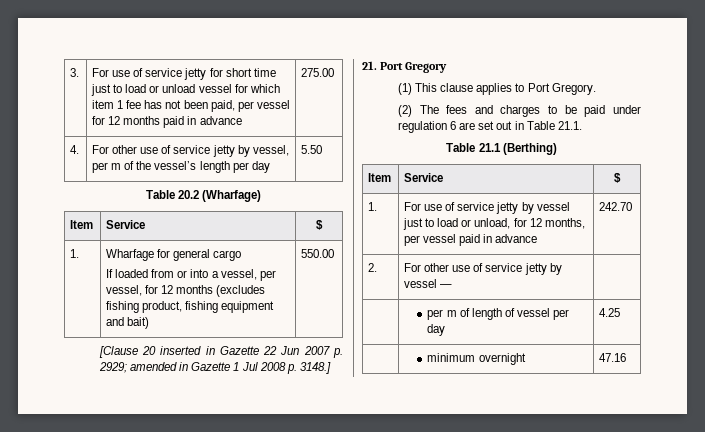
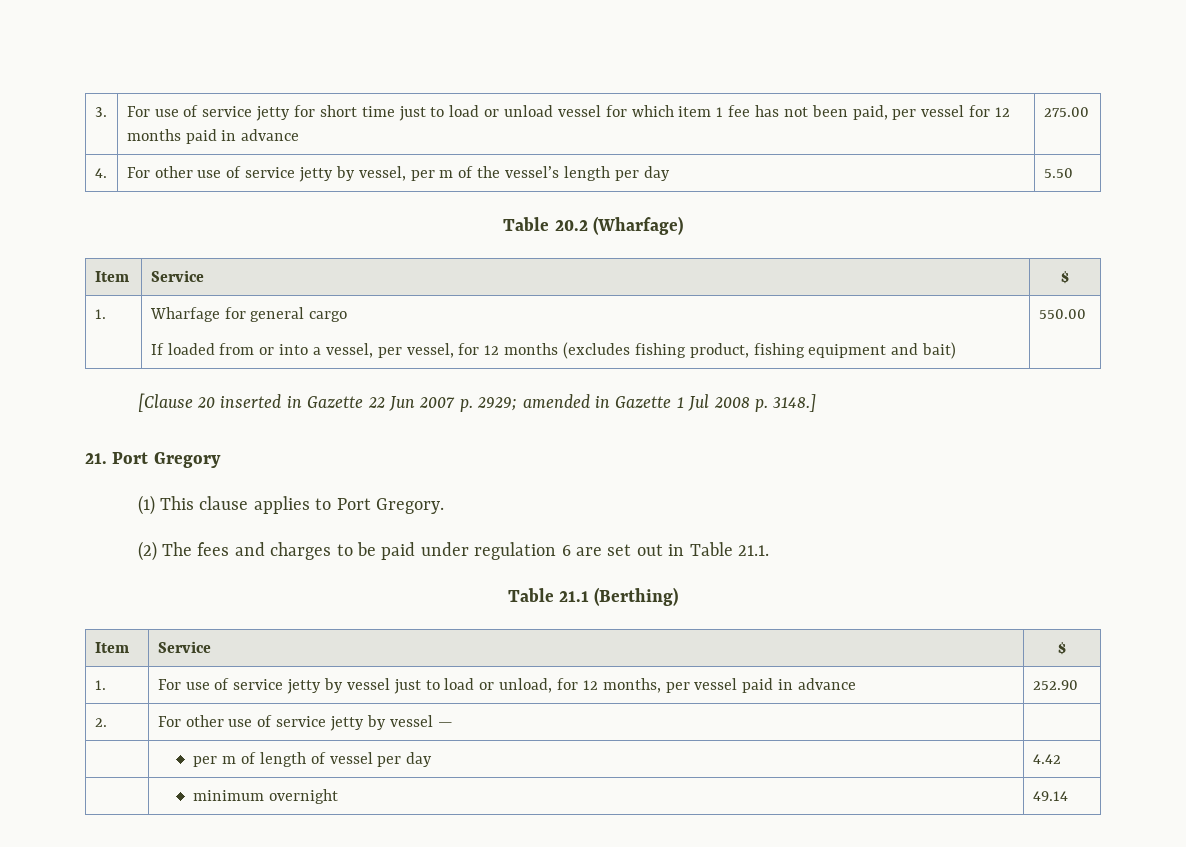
[599,202,633,211] 242.70 -> [1032,680,1078,690] 252.90
[599,308,621,317] 4.25 -> [1032,754,1061,764] 4.42
[599,353,627,362] 47.16 -> [1032,791,1068,801] 49.14

